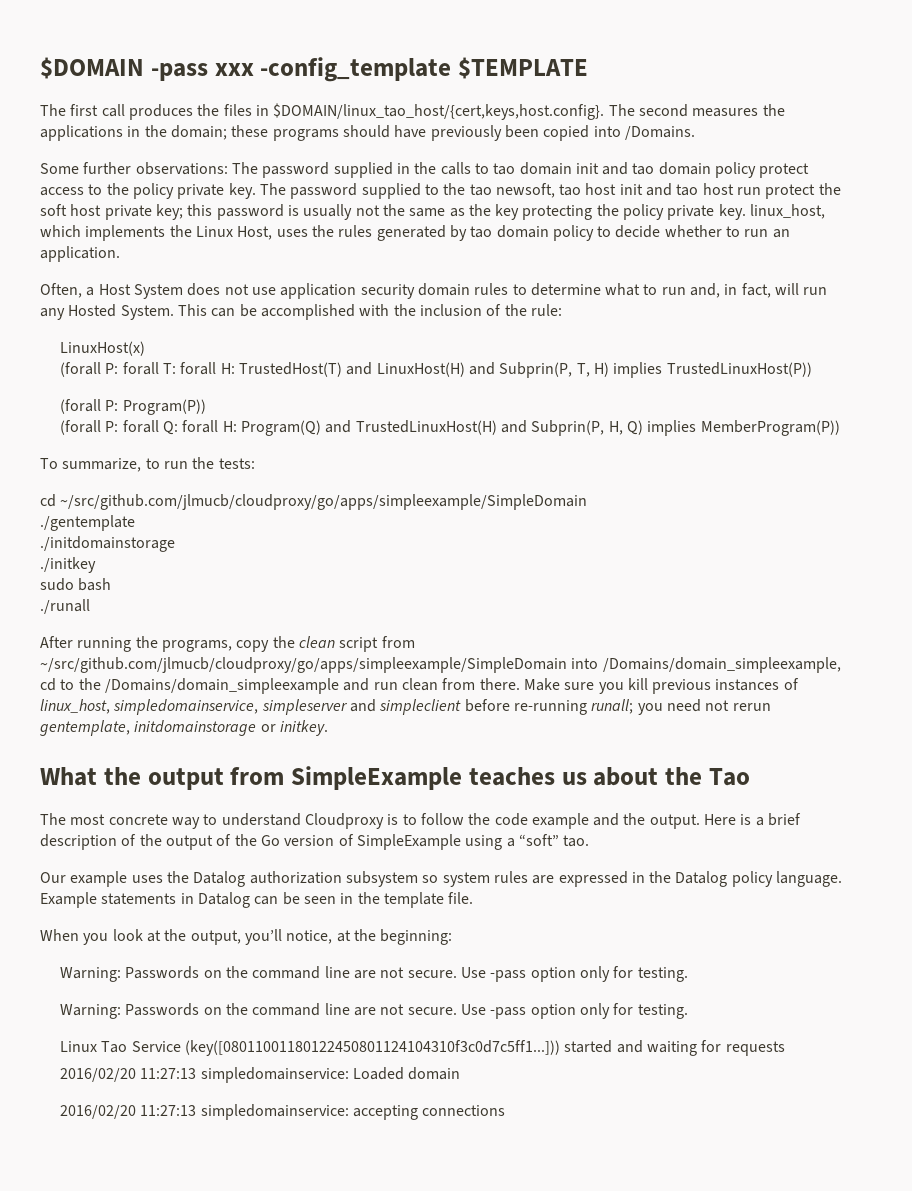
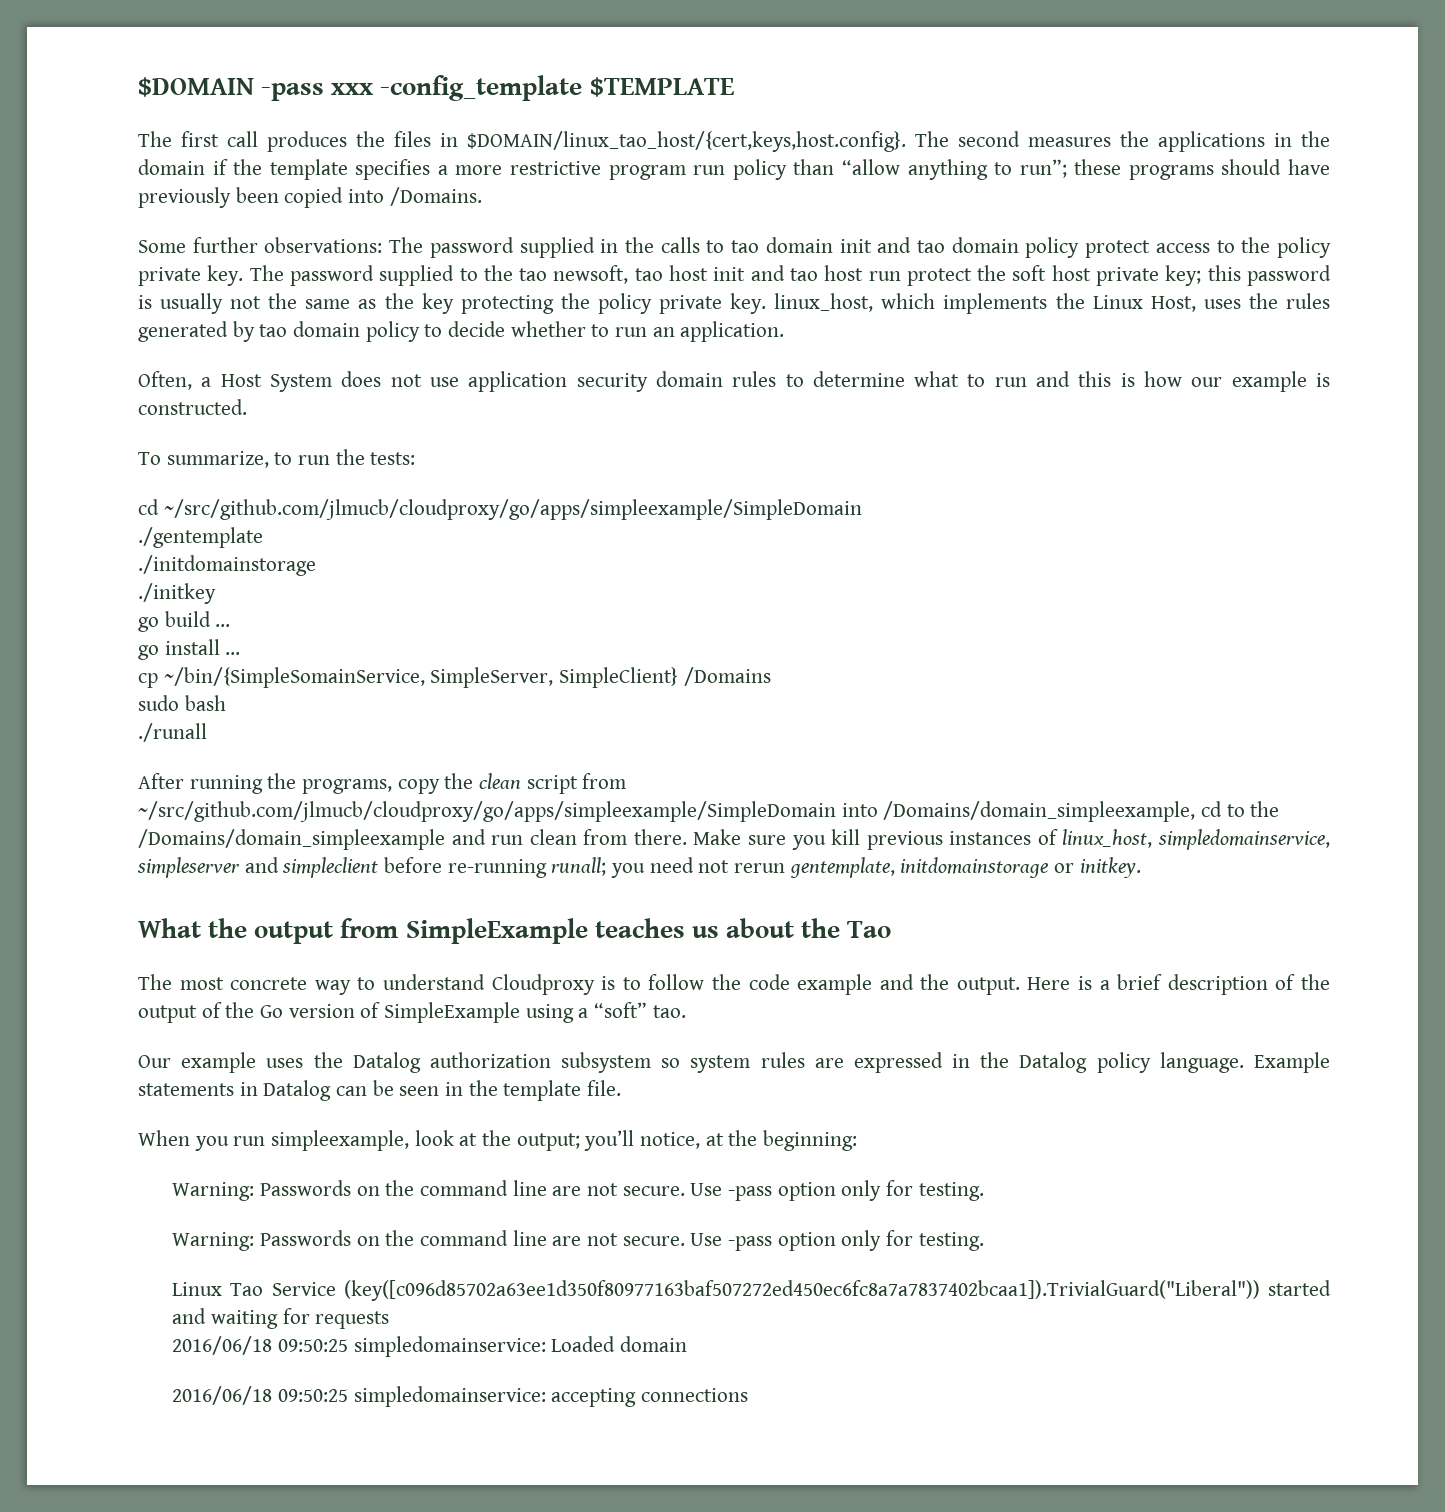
[170,125,227,140] domain; -> [138,159,1067,180] domain if the template specifies a more restrictive program run policy than “allow anything to run”;
[690,283,828,298] [40,304,562,320] [60,341,146,356] [60,362,812,378] [60,399,206,415] [60,420,840,436] and, in fact, will run any Hosted System. This can be accomplished with the inclusion of the rule: // LinuxHost(x) // (forall P: forall T: forall H: TrustedHost(T) and LinuxHost(H) and Subprin(P, T, H) implies TrustedLinuxHost(P)) // (forall P: Program(P)) // (forall P: forall Q: forall H: Program(Q) and TrustedLinuxHost(H) and Subprin(P, H, Q) implies MemberProgram(P)) -> [1036,371,1331,392] [138,399,247,415] and this is how our example is constructed.
(96, 565) none -> [138,611,231,632] [138,639,241,660] [138,667,771,688] // go build … // go install … // cp ~/bin/{SimpleSomainService, SimpleServer, SimpleClient} /Domains
(109, 939) none -> [233,1130,410,1151] run simpleexample,
[190,930,241,945] output, -> [516,1133,580,1151] output;
[185,1040,561,1056] (key([08011001180122450801124104310f3c0d7c5ff1...])) -> [343,1280,1260,1301] (key([c096d85702a63ee1d350f80977163baf507272ed450ec6fc8a7a7837402bcaa1]).TrivialGuard("Liberal"))
[60,1068,197,1082] 2016/02/20 11:27:13 -> [172,1336,348,1355] 2016/06/18 09:50:25
[60,1105,197,1119] 2016/02/20 11:27:13 -> [172,1386,348,1405] 2016/06/18 09:50:25

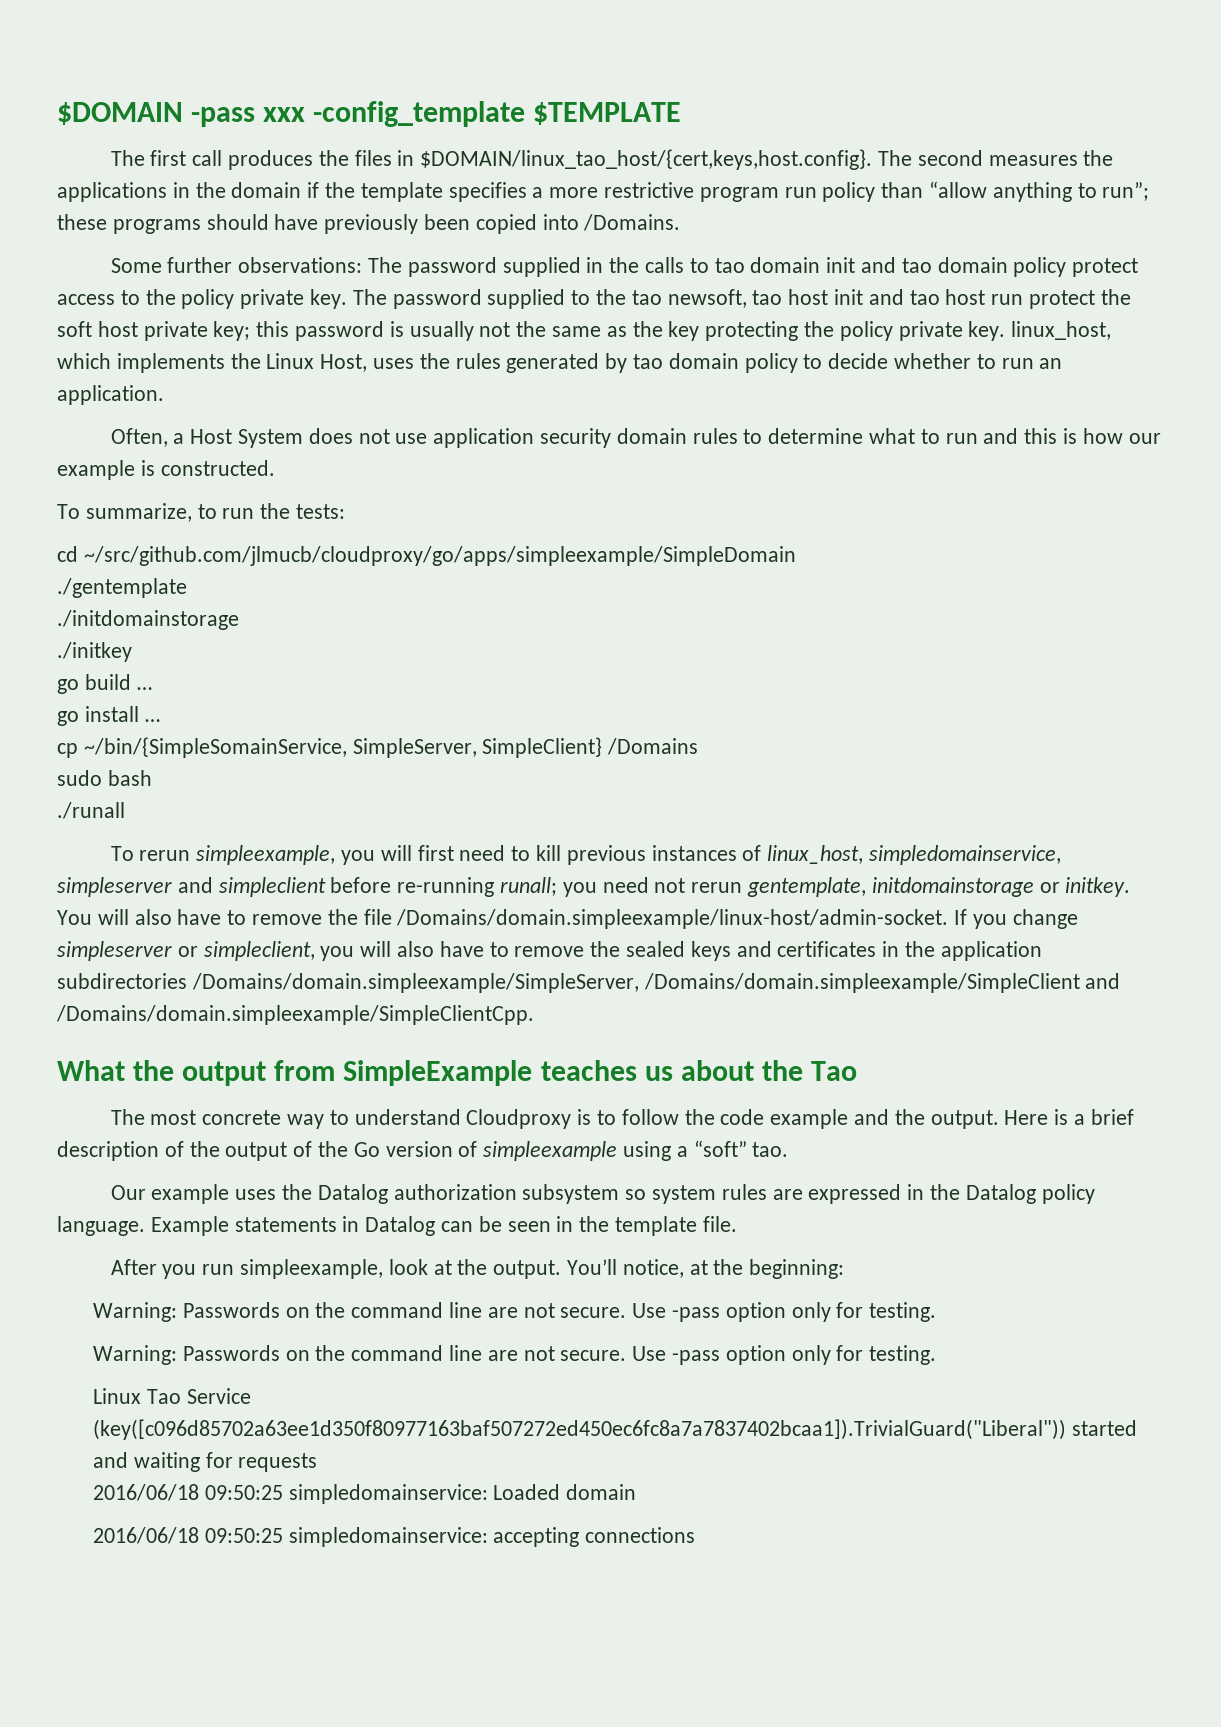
[138,773,627,794] [138,801,1280,822] [138,829,826,850] After running the programs, copy the clean script from ~/src/github.com/jlmucb/cloudproxy/go/apps/simpleexample/SimpleDomain into /Domains/domain_simpleexample, cd to the /Domains/domain_simpleexample and run clean from there. Make sure you -> [110,845,531,865] To rerun simpleexample, you will first need to
(1141, 867) none -> [57,909,1078,929] [57,941,1042,961] [57,973,1121,993] [56,1005,534,1025] You will also have to remove the file /Domains/domain.simpleexample/linux-host/admin-socket. If you change simpleserver or simpleclient, you will also have to remove the sealed keys and certificates in the application subdirectories /Domains/domain.simpleexample/SimpleServer, /Domains/domain.simpleexample/SimpleClient and /Domains/domain.simpleexample/SimpleClientCpp.
[384,1002,521,1023] SimpleExample -> [483,1141,618,1161] simpleexample
[138,1130,190,1146] When -> [110,1259,157,1275] After
[516,1130,635,1151] output; you’ll -> [493,1259,617,1279] output. You’ll

